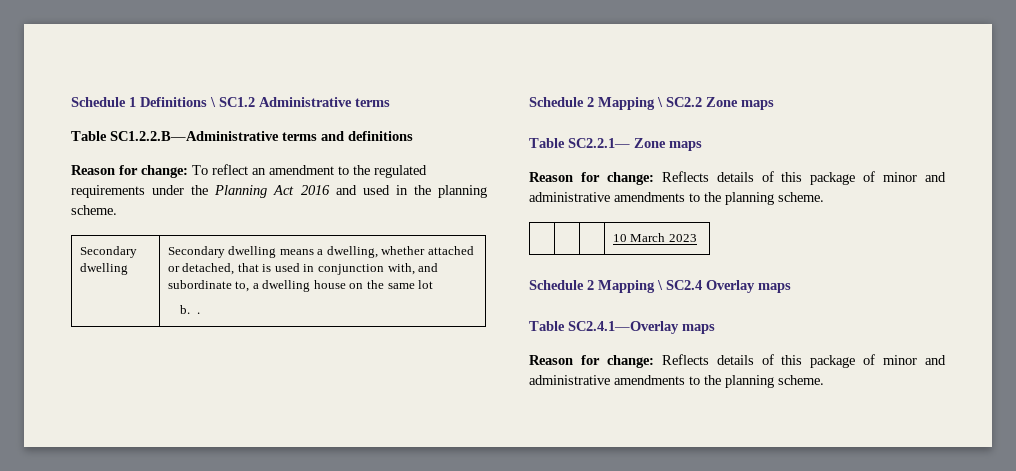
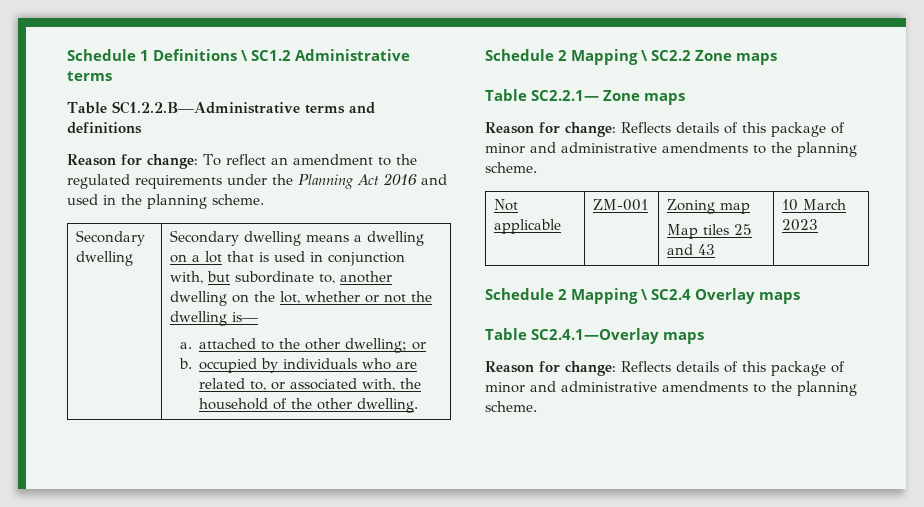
[326,246,474,258] [167,263,235,275] dwelling, whether attached or detached, -> [366,231,424,246] [169,251,222,263] dwelling on a lot
[418,263,439,272] and -> [206,271,230,282] but
[252,280,434,292] [180,305,200,314] a dwelling house on the same lot // b. . -> [339,271,392,283] [169,291,432,306] [169,311,258,326] [179,338,427,353] [178,358,418,373] [199,378,422,391] [199,398,419,413] another dwelling on the lot, whether or not the dwelling is— // a. attached to the other dwelling; or // b. occupied by individuals who are related to, or associated with, the household of the other dwelling.
(824, 197) | | -> [493,199,518,211] [493,219,561,234] [592,199,648,211] [666,199,750,214] [666,224,752,239] [666,244,715,255] Not applicable | ZM-001 | Zoning map // Map tiles 25 and 43

